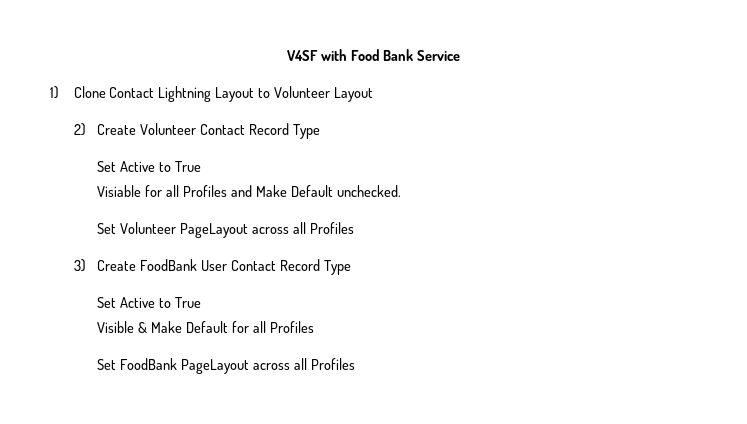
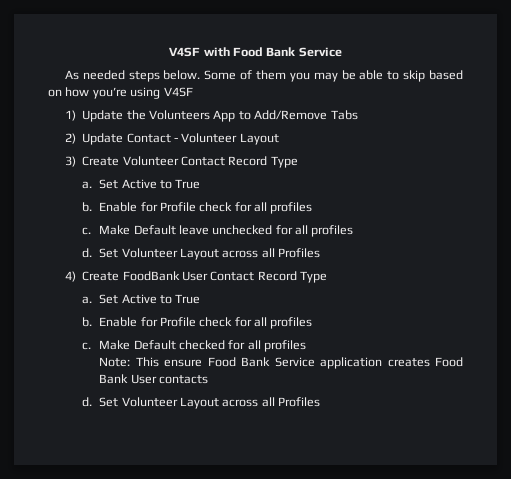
[50,86,271,102] 1) Clone Contact Lightning Layout to -> [64,70,463,82] [48,87,193,99] [65,110,358,122] [65,133,179,145] As needed steps below. Some of them you may be able to skip based on how you’re using V4SF // 1) Update the Volunteers App to Add/Remove Tabs // 2) Update Contact -
[73,123,86,136] 2) -> [65,156,77,167] 3)
[97,161,201,172] [97,185,401,197] [97,222,248,238] Set Active to True // Visiable for all Profiles and Make Default unchecked. // Set Volunteer PageLayout -> [82,179,201,189] [82,202,313,214] [82,225,354,237] [82,248,219,260] a. Set Active to True // b. Enable for Profile check for all profiles // c. Make Default leave unchecked for all profiles // d. Set Volunteer Layout
[73,259,86,272] 3) -> [65,271,77,282] 4)
[97,297,201,308] [97,321,314,333] [97,358,249,374] Set Active to True // Visible & Make Default for all Profiles // Set FoodBank PageLayout -> [82,294,201,304] [82,317,313,329] [82,340,307,352] [99,357,464,369] [99,374,208,384] [82,397,219,409] a. Set Active to True // b. Enable for Profile check for all profiles // c. Make Default checked for all profiles // Note: This ensure Food Bank Service application creates Food Bank User contacts // d. Set Volunteer Layout

